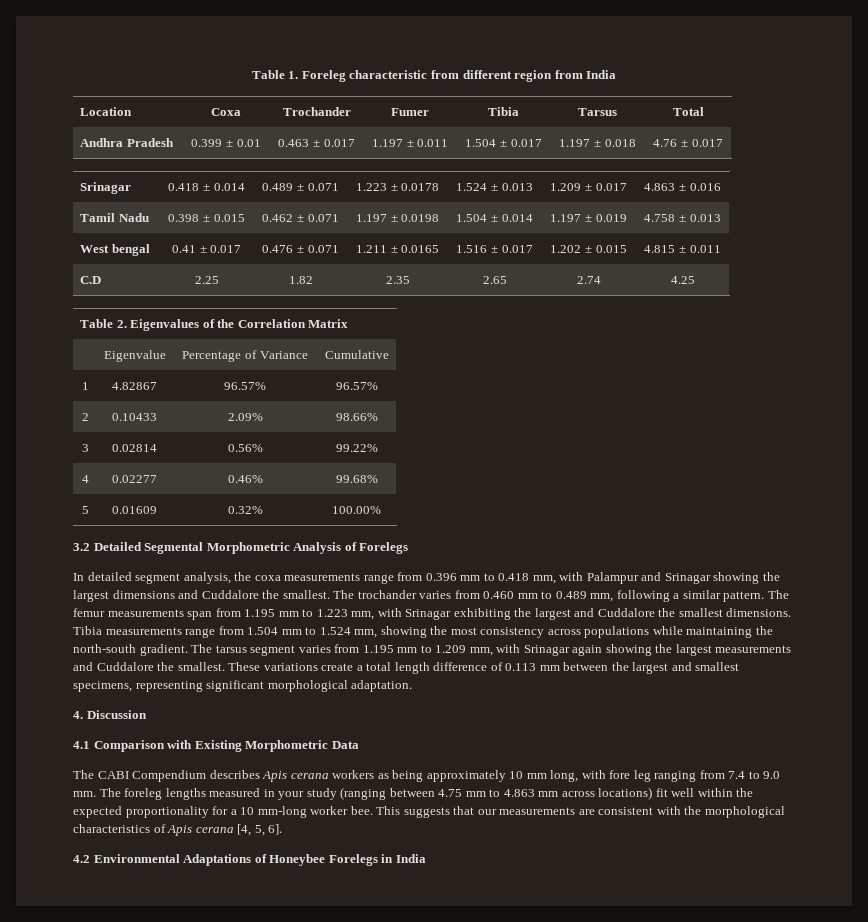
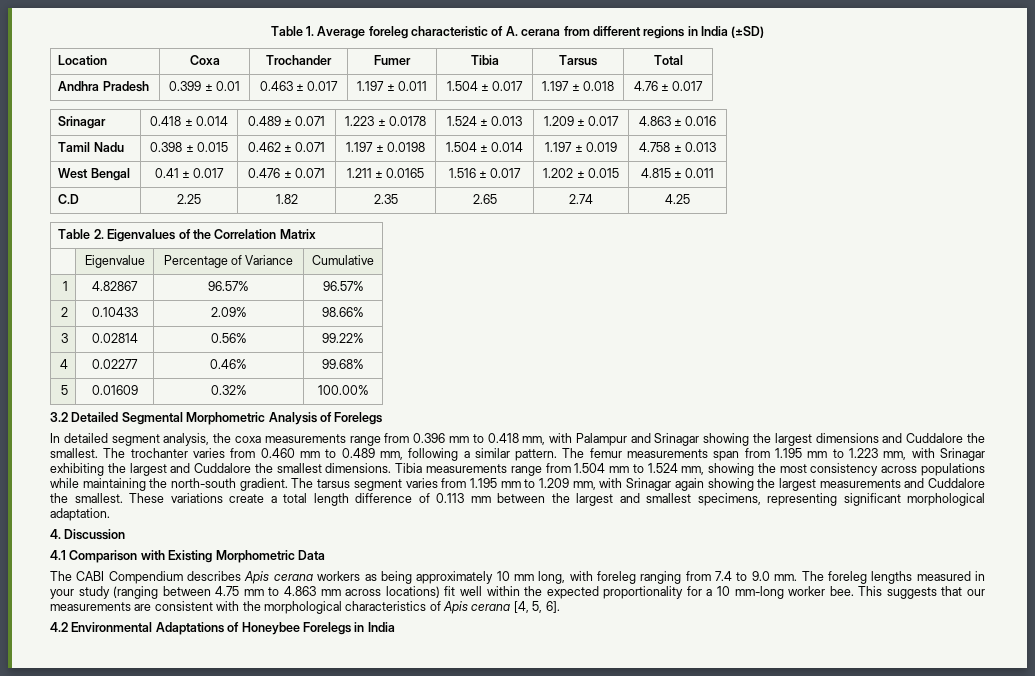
[301,70,617,82] Foreleg characteristic from different region from India -> [317,26,765,39] Average foreleg characteristic of A. cerana from different regions in India (±SD)
[111,244,150,256] bengal -> [90,168,130,181] Bengal
[357,590,417,599] trochander -> [130,448,188,458] trochanter
[609,770,651,782] fore leg -> [597,571,637,584] foreleg

